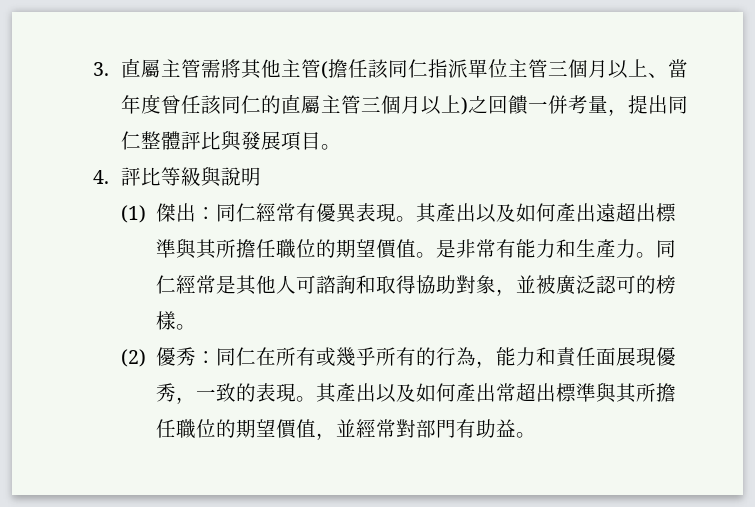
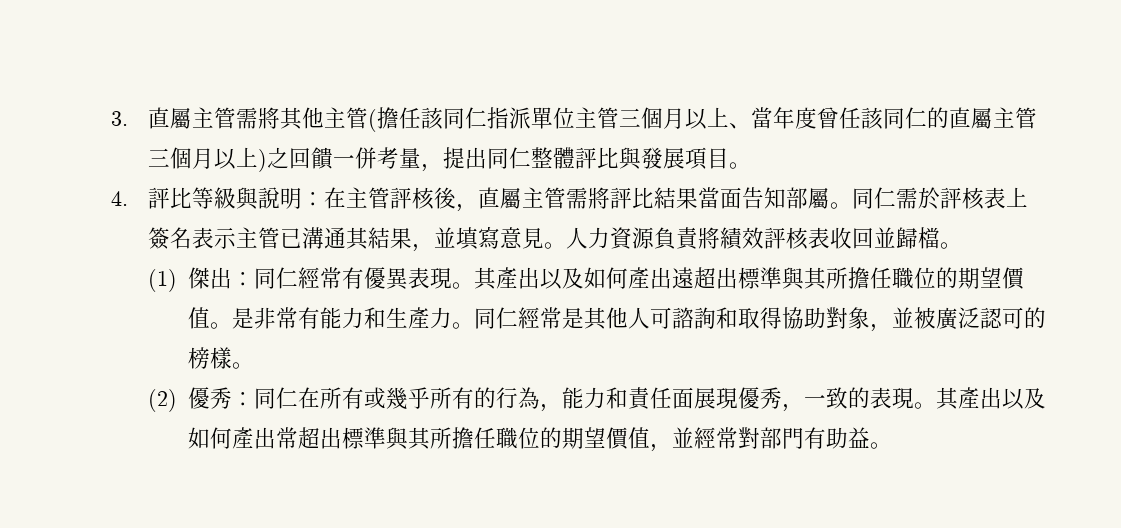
(262, 176) none -> [301,187,1028,212] [147,227,962,252] ：在主管評核後，直屬主管需將評比結果當面告知部屬。同仁需於評核表上簽名表示主管已溝通其結果，並填寫意見。人力資源負責將績效評核表收回並歸檔。

